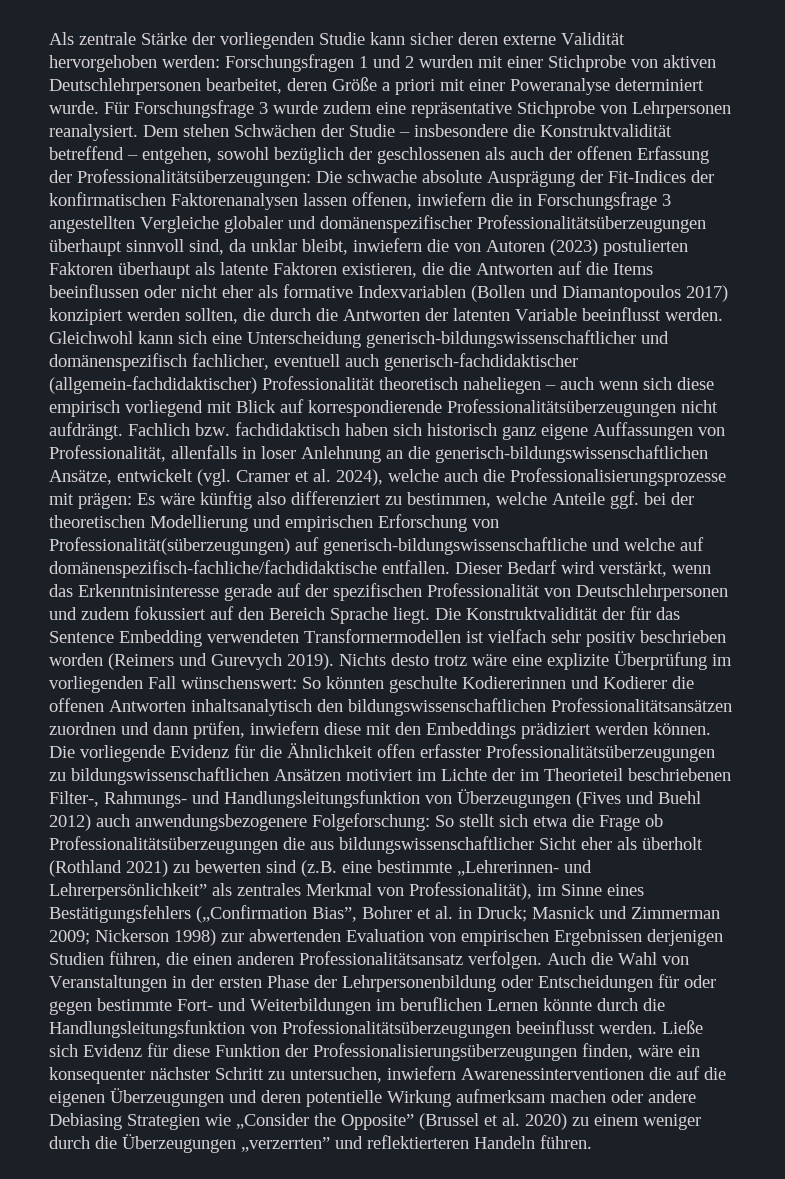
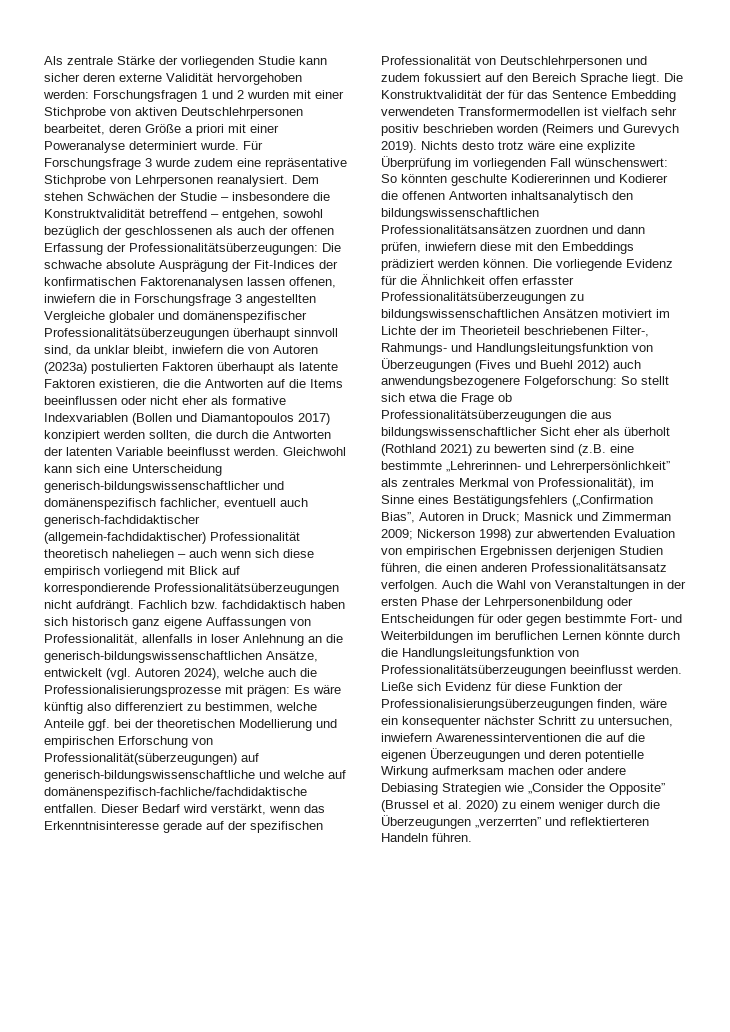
[550,239,598,256] (2023) -> [44,362,87,374] (2023a)
[236,469,331,482] Cramer et al. -> [135,668,180,677] Autoren
[362,906,453,919] Bohrer et al. -> [419,512,464,521] Autoren

